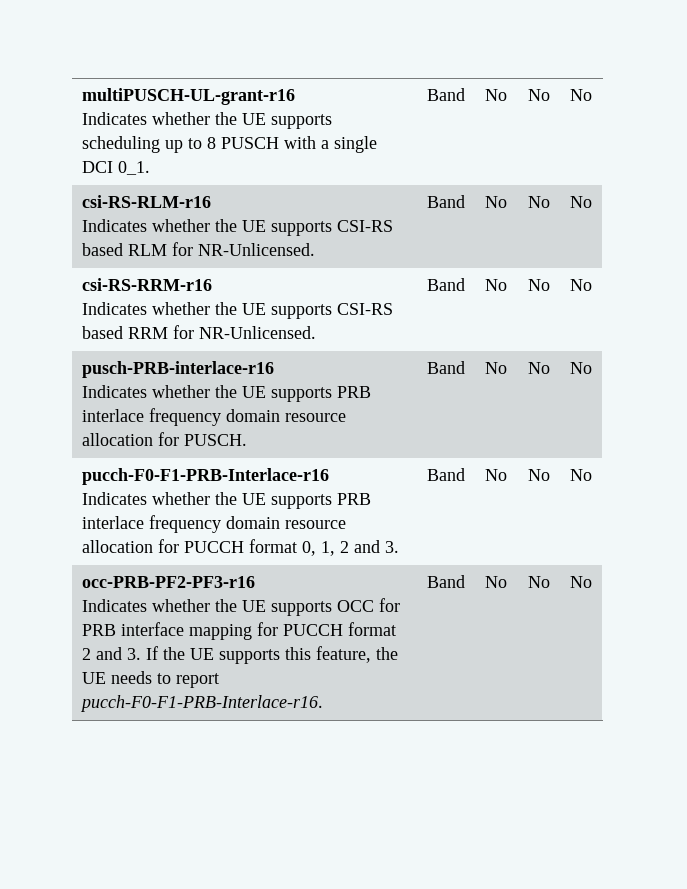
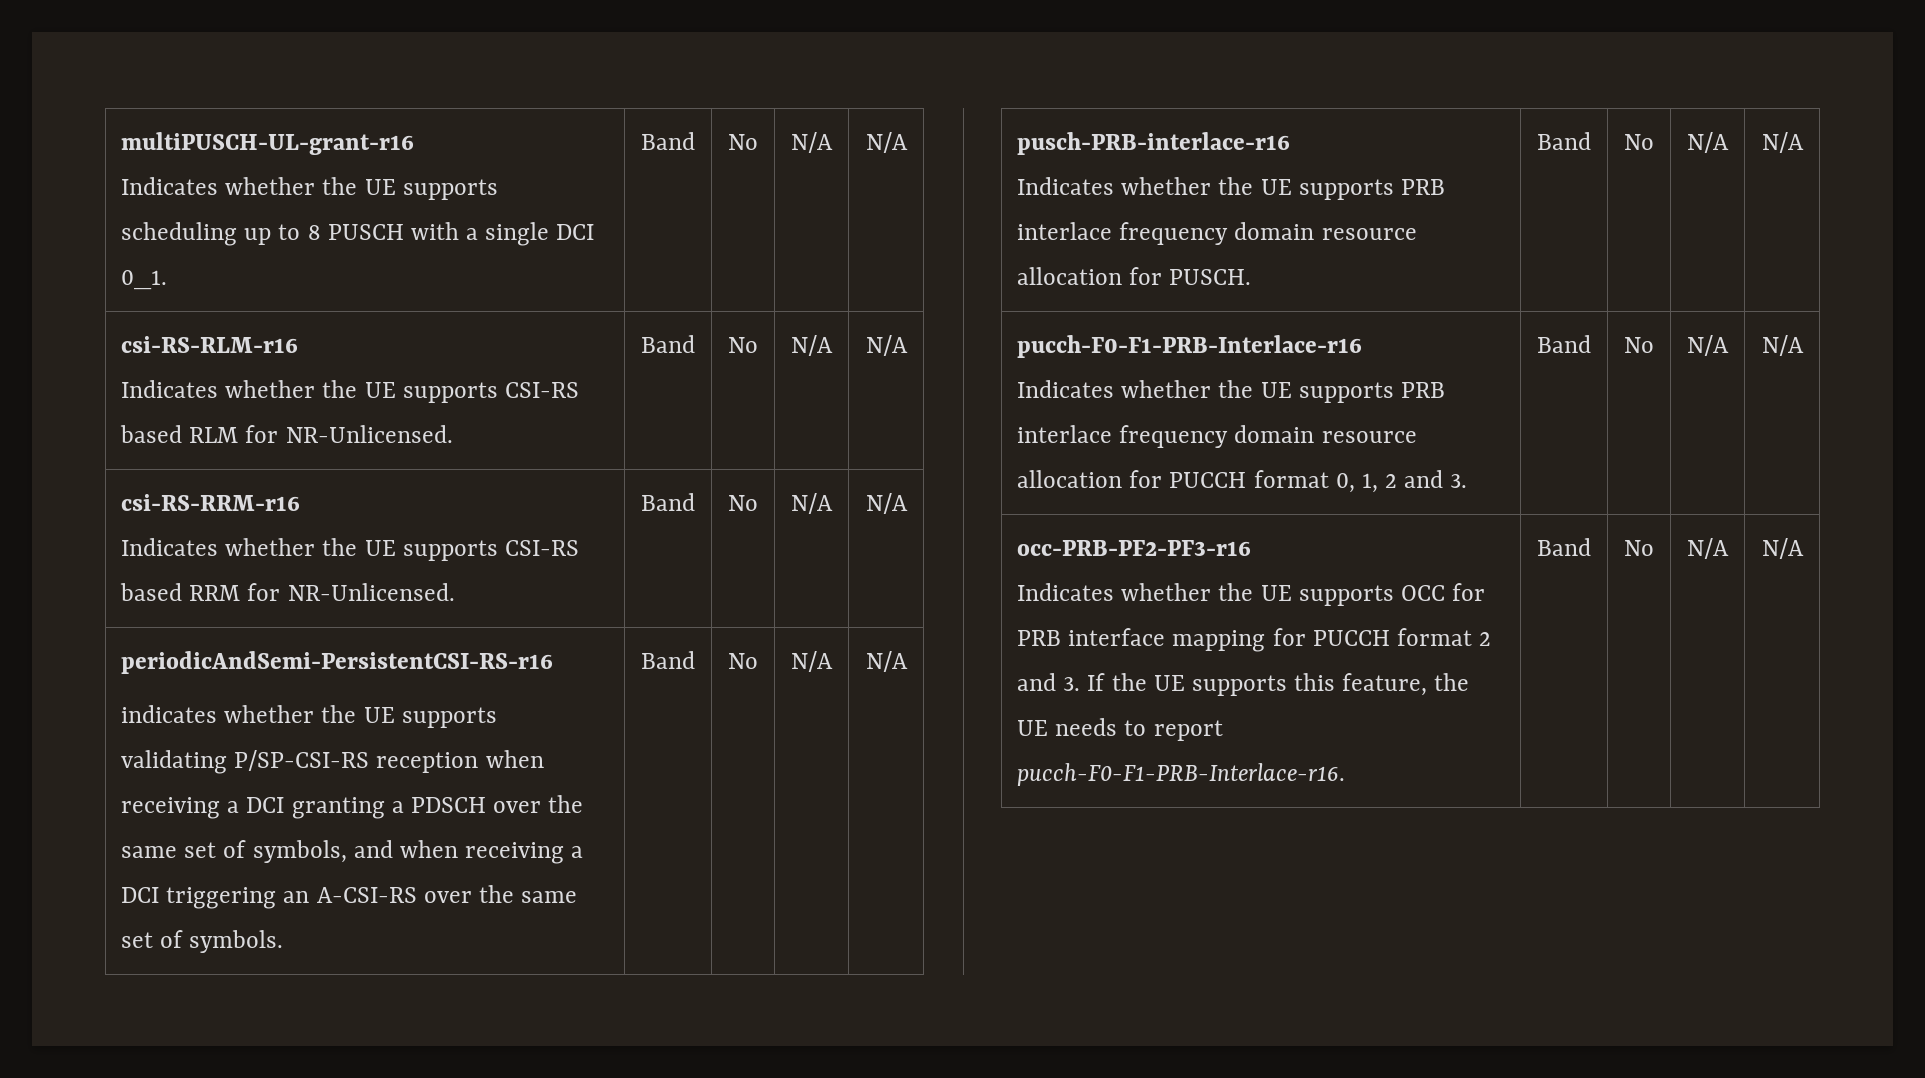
[527,89,550,101] [570,89,592,101] No | No -> [791,132,833,153] [865,132,908,153] N/A | N/A
[527,196,550,208] [570,196,592,208] No | No -> [791,335,833,356] [865,335,908,356] N/A | N/A
[527,279,550,291] [570,279,592,291] | No | No -> [791,493,833,514] [865,493,908,514] [121,651,554,674] [121,705,497,728] [121,750,544,774] [121,795,584,819] [121,840,584,864] [121,885,577,909] [121,930,284,953] [641,651,695,669] [728,653,758,669] [791,651,833,672] [865,651,908,672] | N/A | N/A // periodicAndSemi-PersistentCSI-RS-r16 // indicates whether the UE supports validating P/SP-CSI-RS reception when receiving a DCI granting a PDSCH over the same set of symbols, and when receiving a DCI triggering an A-CSI-RS over the same set of symbols. | Band | No | N/A | N/A
[527,362,550,374] [570,362,592,374] No | No -> [1687,132,1729,153] [1761,132,1804,153] N/A | N/A
[527,469,550,481] [570,469,592,481] No | No -> [1687,335,1729,356] [1761,335,1804,356] N/A | N/A
[527,576,550,588] [570,576,592,588] No | No -> [1687,538,1729,559] [1761,538,1804,559] N/A | N/A

